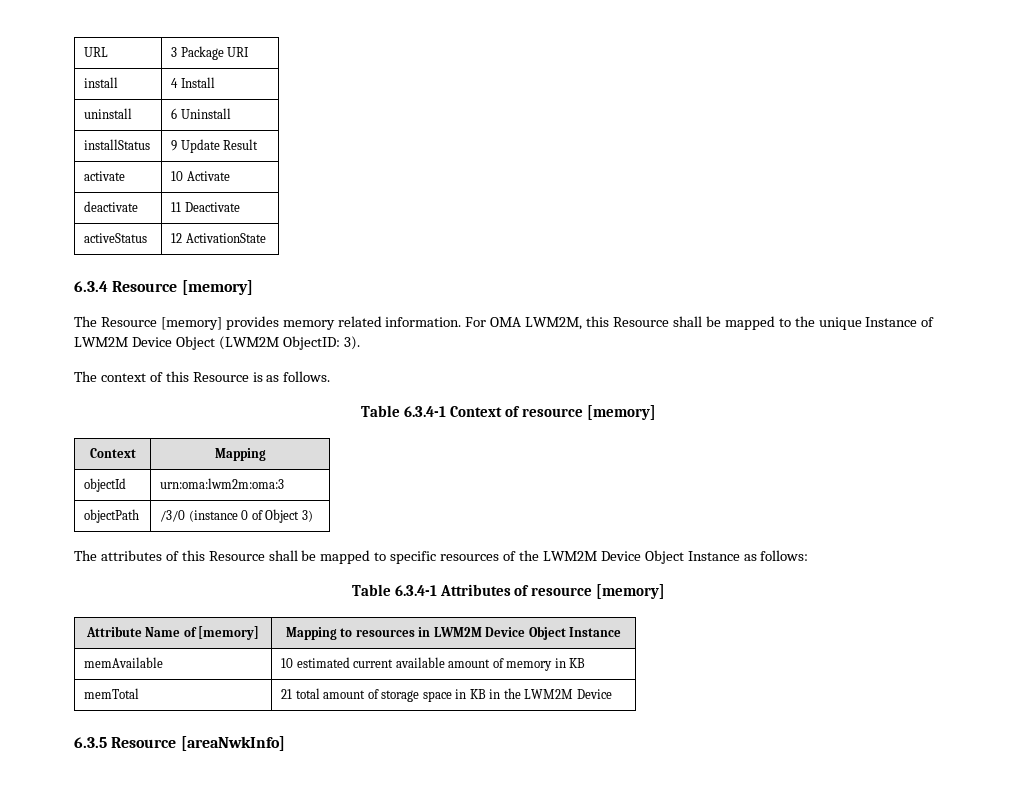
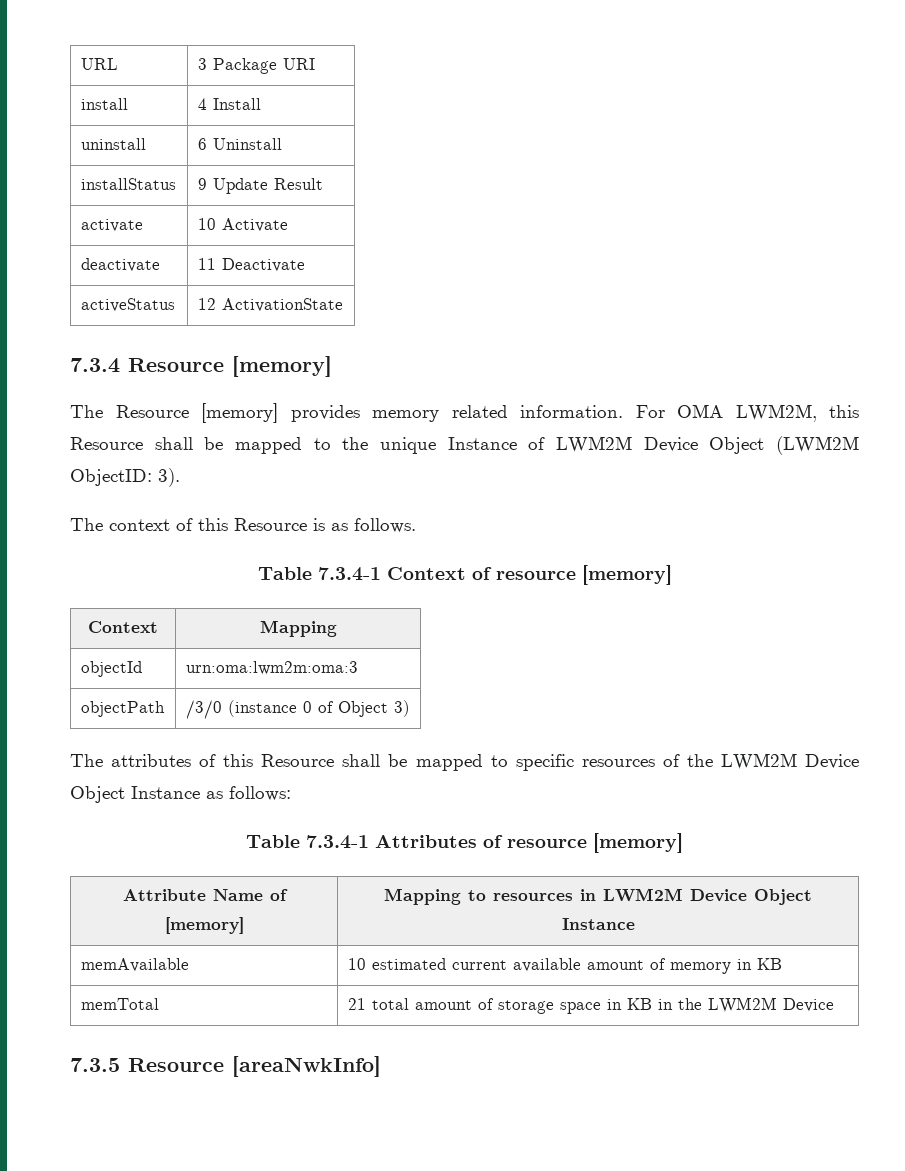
[74,281,108,292] 6.3.4 -> [70,358,120,373] 7.3.4
[404,406,447,417] 6.3.4-1 -> [317,567,381,581] 7.3.4-1
[394,585,437,596] 6.3.4-1 -> [306,835,369,849] 7.3.4-1
[74,737,107,748] 6.3.5 -> [70,1058,120,1072] 7.3.5

